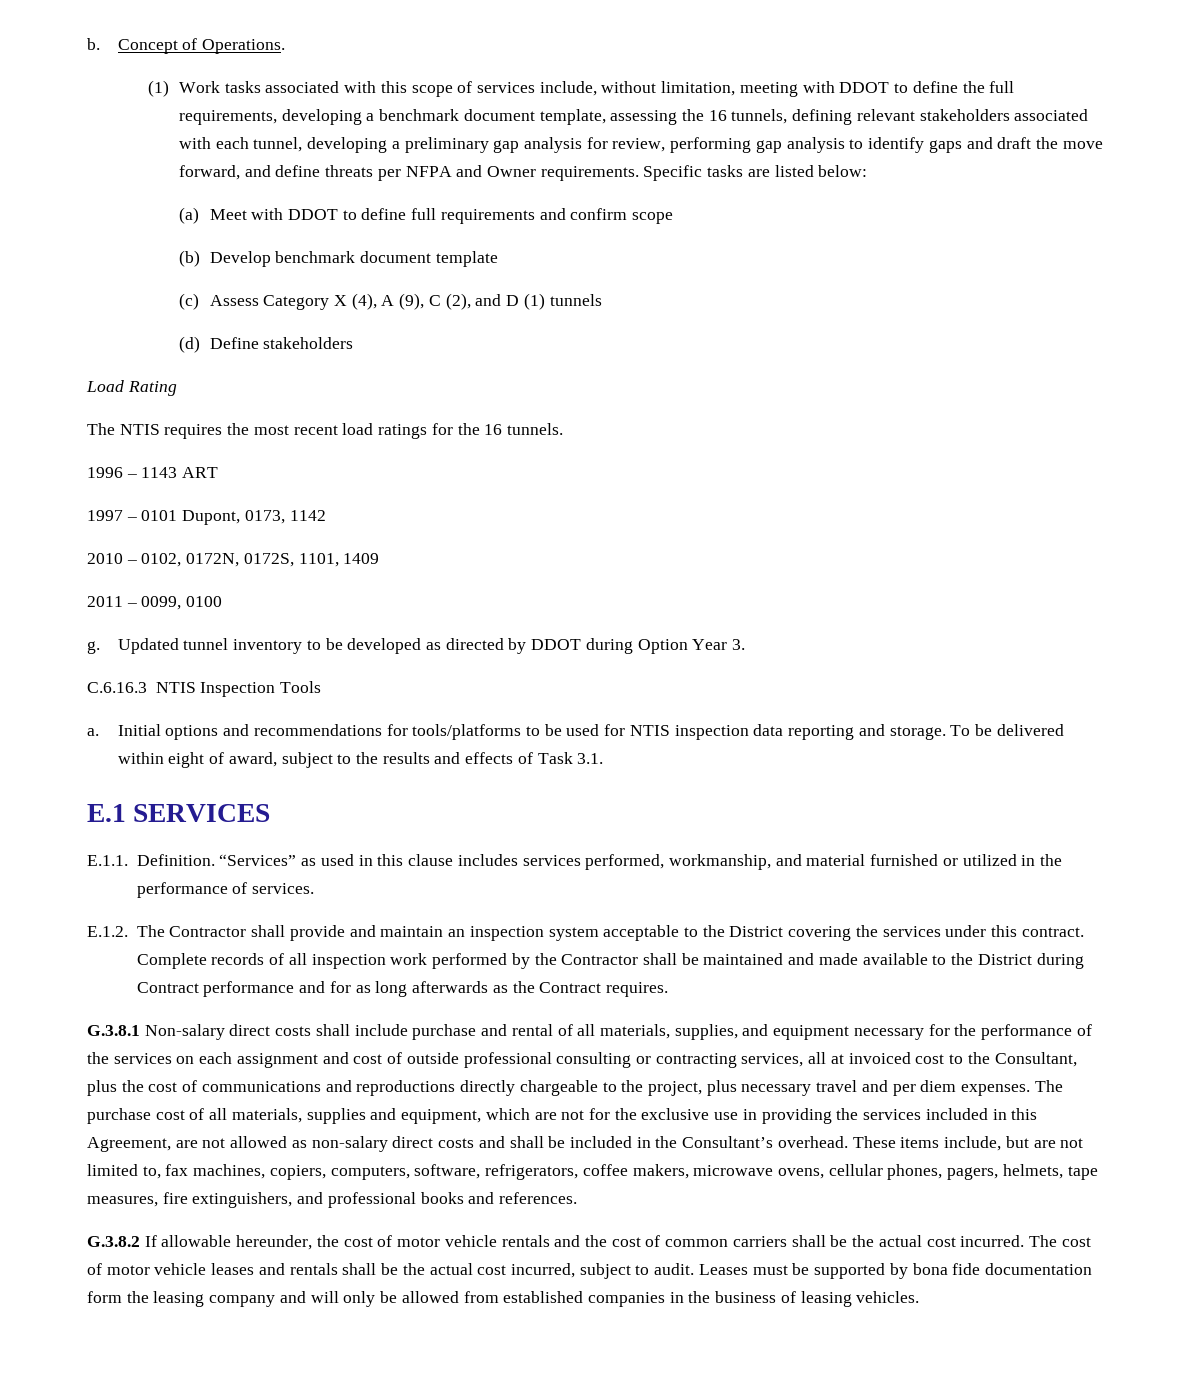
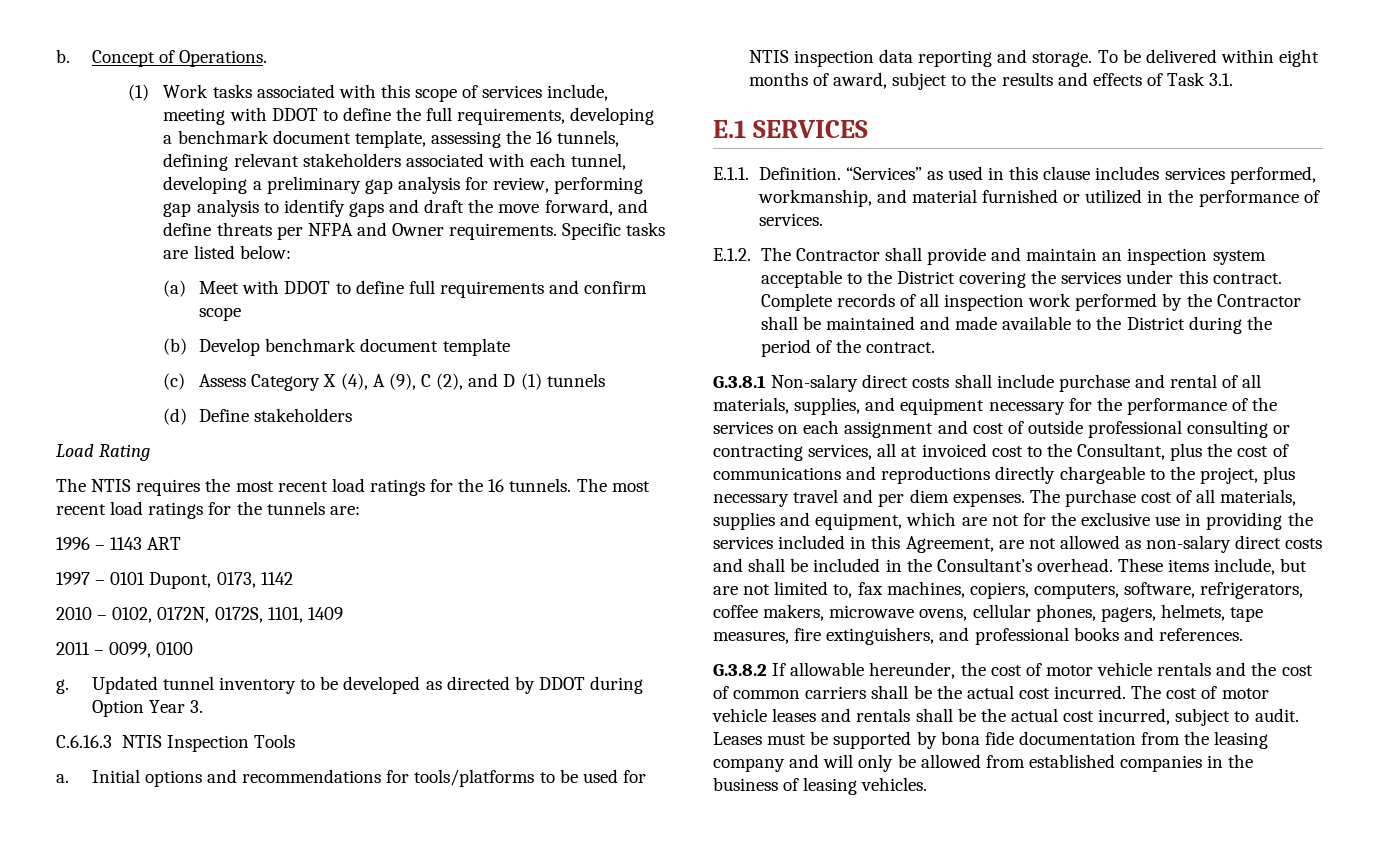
[601,81,736,96] without limitation, -> (609, 92) none
(563, 429) none -> [576,478,650,492] [56,501,360,519] The most recent load ratings for the tunnels are:
(205, 760) none -> [748,72,808,86] months
[136,981,669,997] Contract performance and for as long afterwards as the Contract requires. -> [1246,316,1272,330] [760,339,935,357] the period of the contract.
[87,1291,122,1303] form -> [1141,732,1181,745] from

